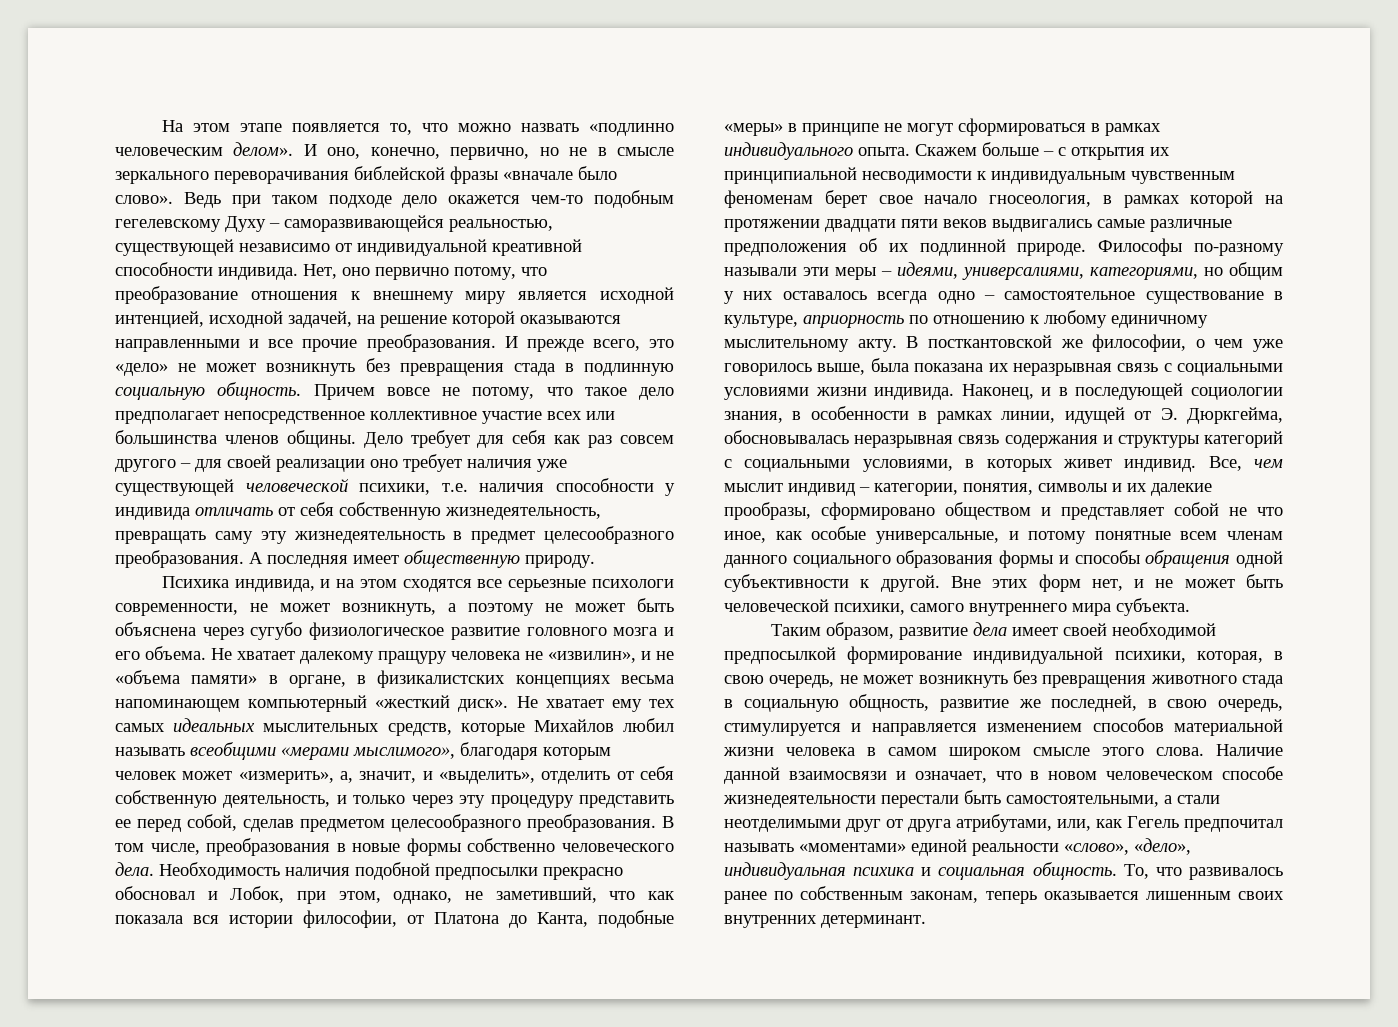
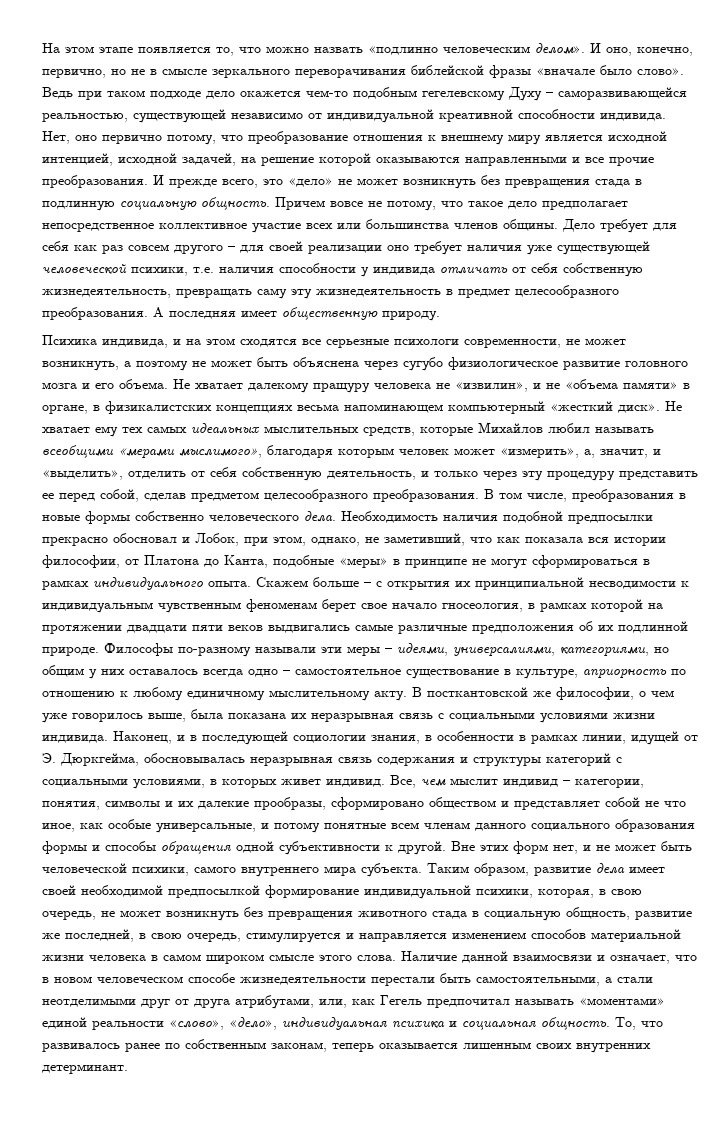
(1190, 607) // -> (422, 870) none

